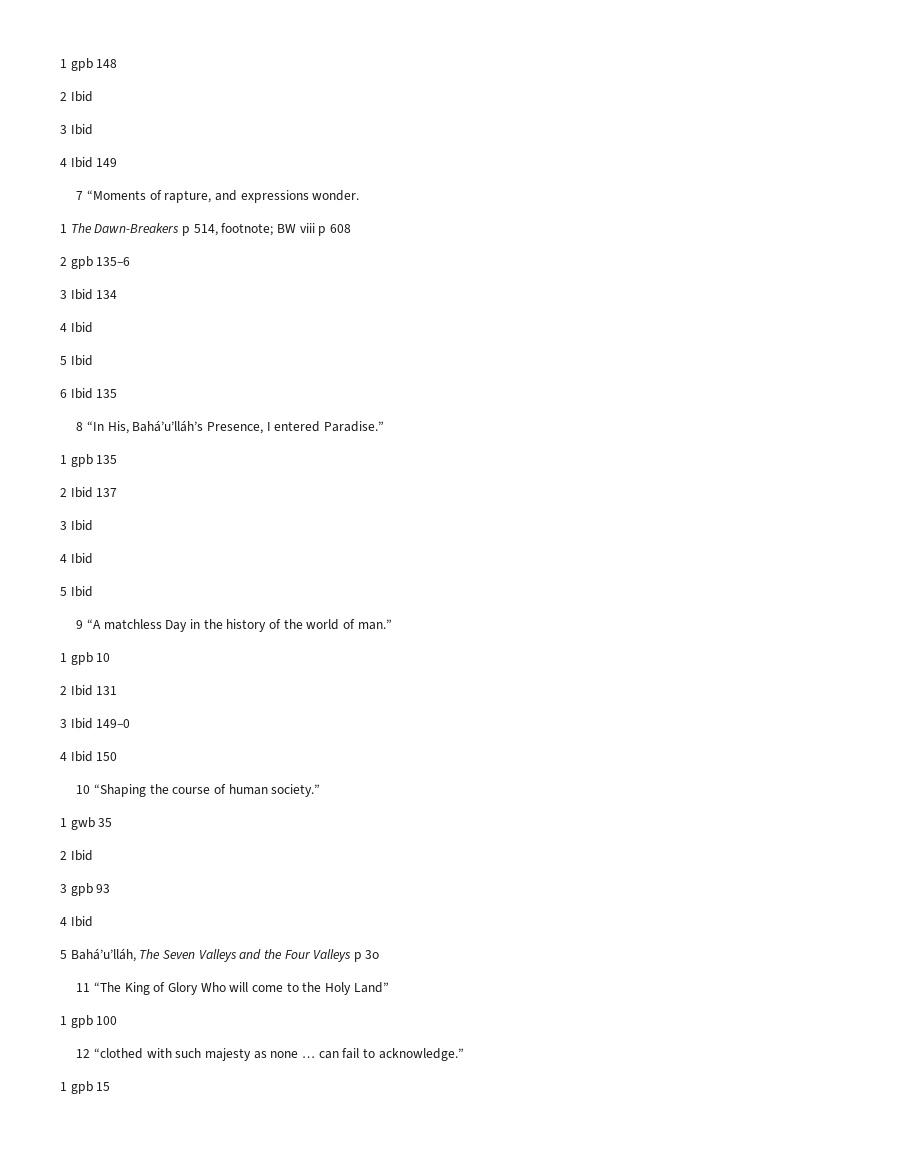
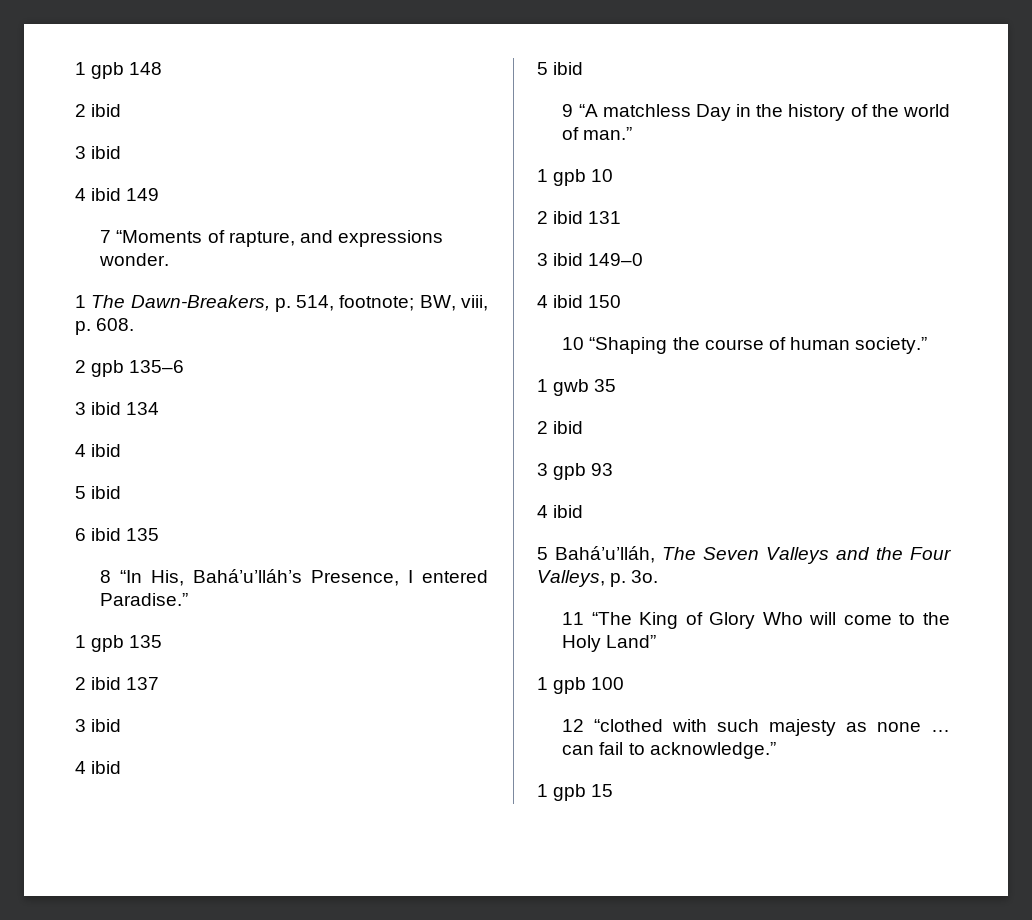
[70,91,93,102] [60,124,93,135] [60,157,93,168] Ibid // 3 Ibid // 4 Ibid -> [91,104,122,117] [75,146,122,159] [75,188,122,201] ibid // 3 ibid // 4 ibid
[94,223,351,236] Dawn-Breakers p 514, footnote; BW viii p 608 -> [130,295,488,312] [75,318,135,335] Dawn-Breakers, p. 514, footnote; BW, viii, p. 608.
[70,289,93,300] Ibid -> [91,402,122,415] ibid
[70,322,93,333] [60,355,93,366] Ibid // 5 Ibid -> [91,444,122,457] [75,486,122,499] ibid // 5 ibid
[70,388,93,399] Ibid -> [91,528,122,541] ibid
[70,487,93,498] Ibid -> [91,677,122,690] ibid
[70,520,93,531] [60,553,93,564] [60,586,93,597] Ibid // 4 Ibid // 5 Ibid -> [91,719,122,732] [75,761,122,774] [537,62,584,75] ibid // 4 ibid // 5 ibid
[70,685,93,696] Ibid -> [553,211,584,224] ibid
[70,718,93,729] Ibid -> [553,253,584,266] ibid
[70,751,93,762] Ibid -> [553,295,584,308] ibid
[70,850,93,861] Ibid -> [553,421,584,434] ibid
[70,916,93,927] Ibid -> [553,505,584,518] ibid
[313,949,380,962] Valleys p 3o -> [537,570,659,587] Valleys, p. 3o.

